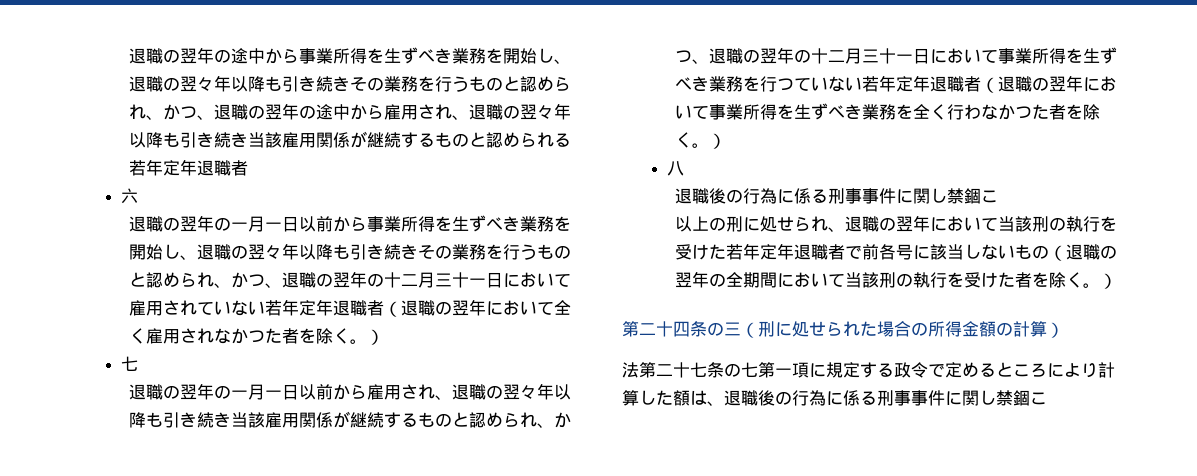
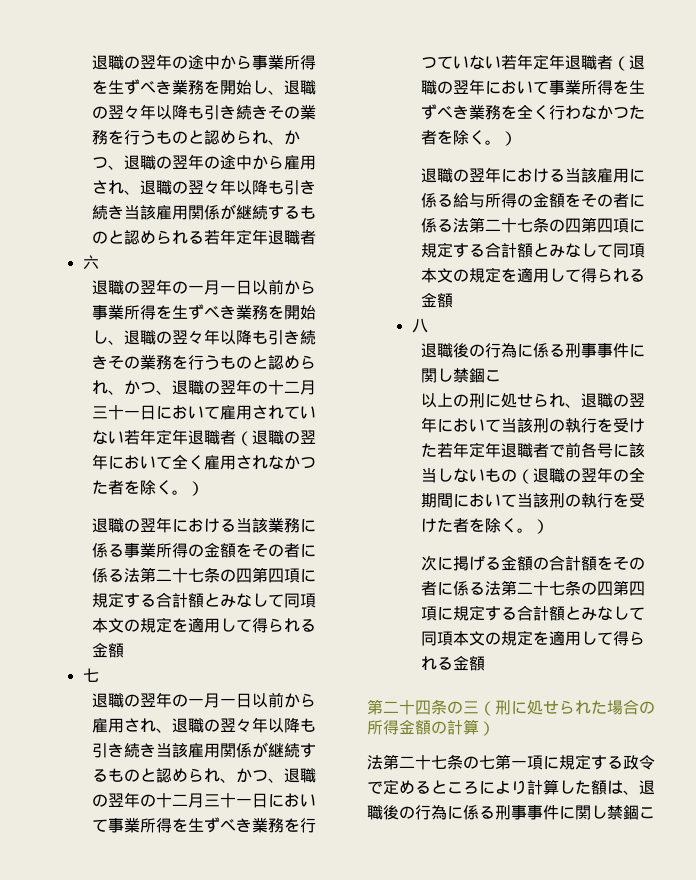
(385, 337) none -> [91,517,316,533] [91,543,316,558] [91,567,316,583] [91,592,316,608] [91,617,316,633] [91,643,124,658] // 退職の翌年における当該業務に係る事業所得の金額をその者に係る法第二十七条の四第四項に規定する合計額とみなして同項本文の規定を適用して得られる金額
(727, 141) none -> [420,167,645,183] [420,192,645,208] [420,217,645,233] [420,242,645,258] [420,267,645,283] [420,293,453,308] // 退職の翌年における当該雇用に係る給与所得の金額をその者に係る法第二十七条の四第四項に規定する合計額とみなして同項本文の規定を適用して得られる金額
(1118, 281) none -> [420,555,645,571] [420,580,645,596] [420,605,645,621] [420,630,645,646] [420,656,485,671] // 次に掲げる金額の合計額をその者に係る法第二十七条の四第四項に規定する合計額とみなして同項本文の規定を適用して得られる金額

